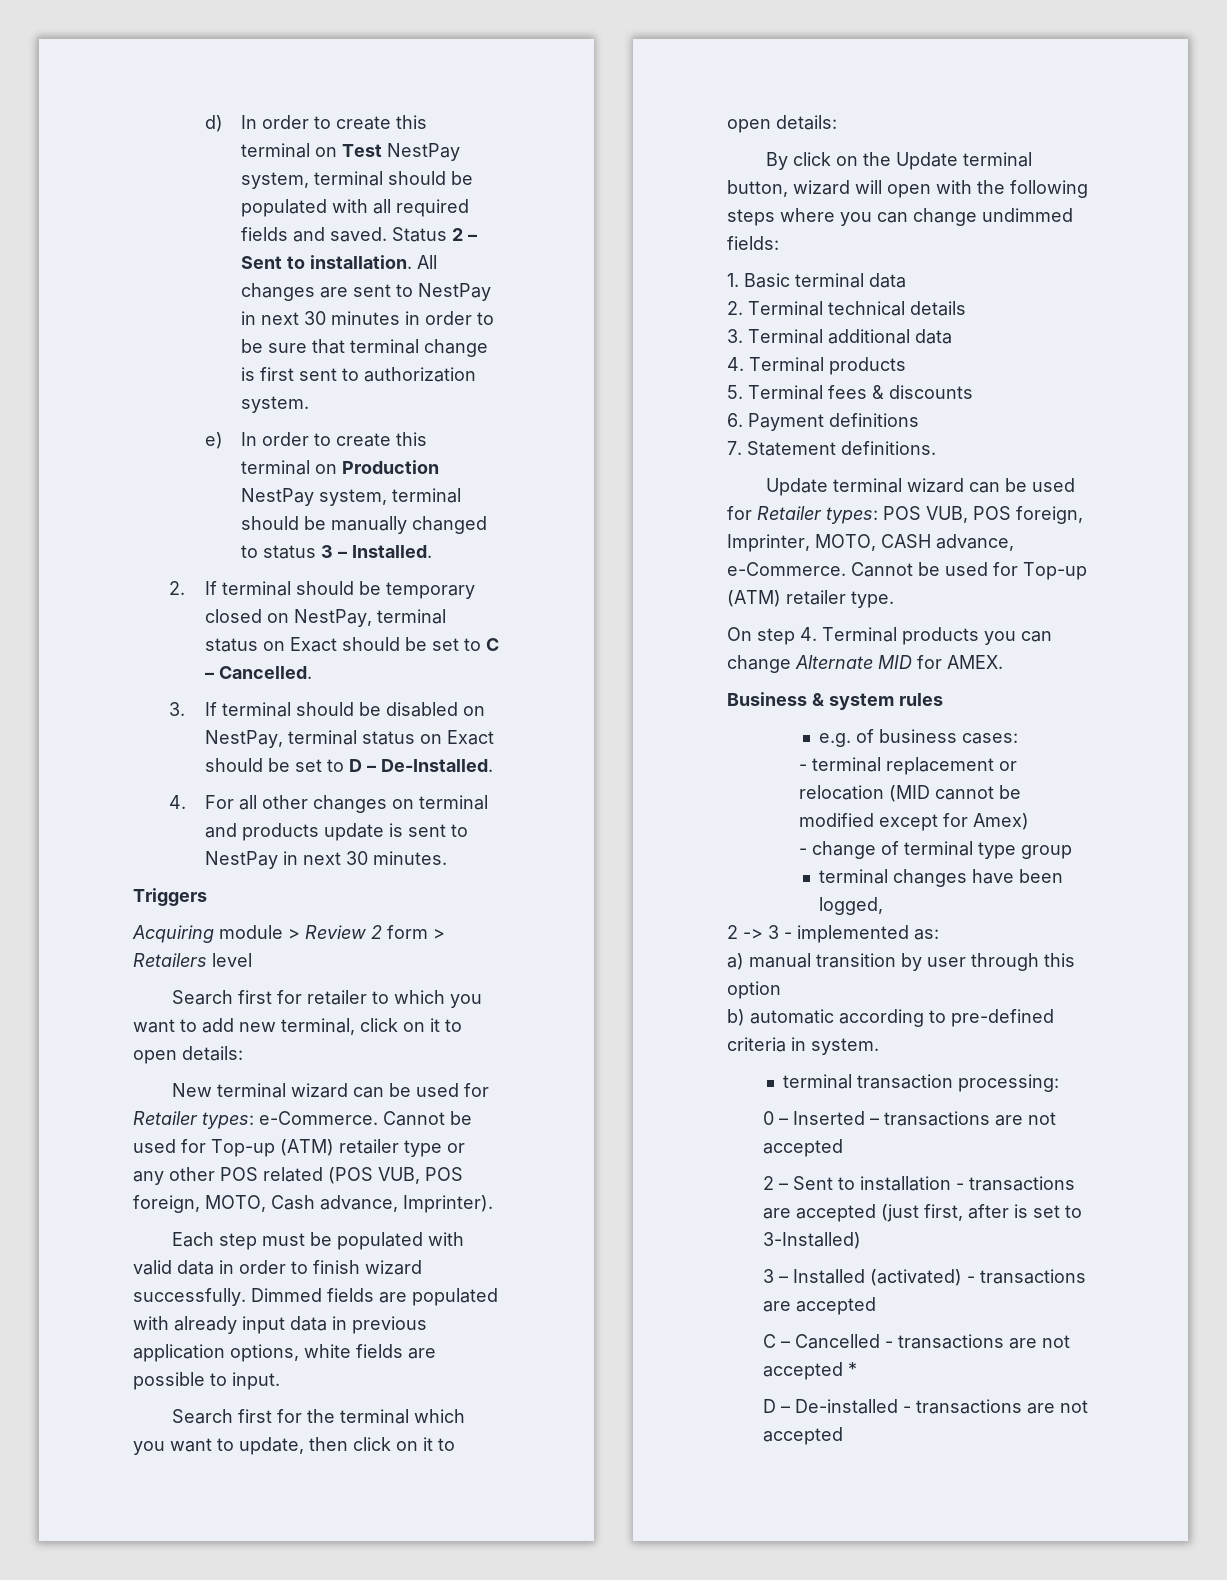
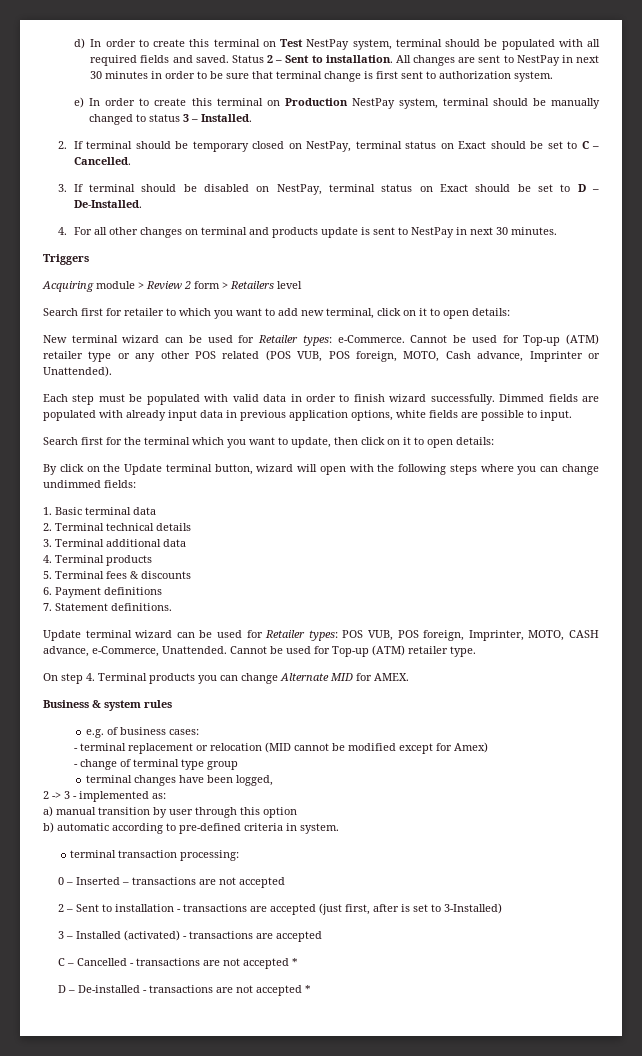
[403,1195,493,1213] Imprinter). -> [529,351,600,362] [43,366,112,377] Imprinter or Unattended).
[727,562,846,576] e-Commerce. -> [92,646,227,657] e-Commerce, Unattended.
(843, 1436) none -> [305,985,312,993] *

